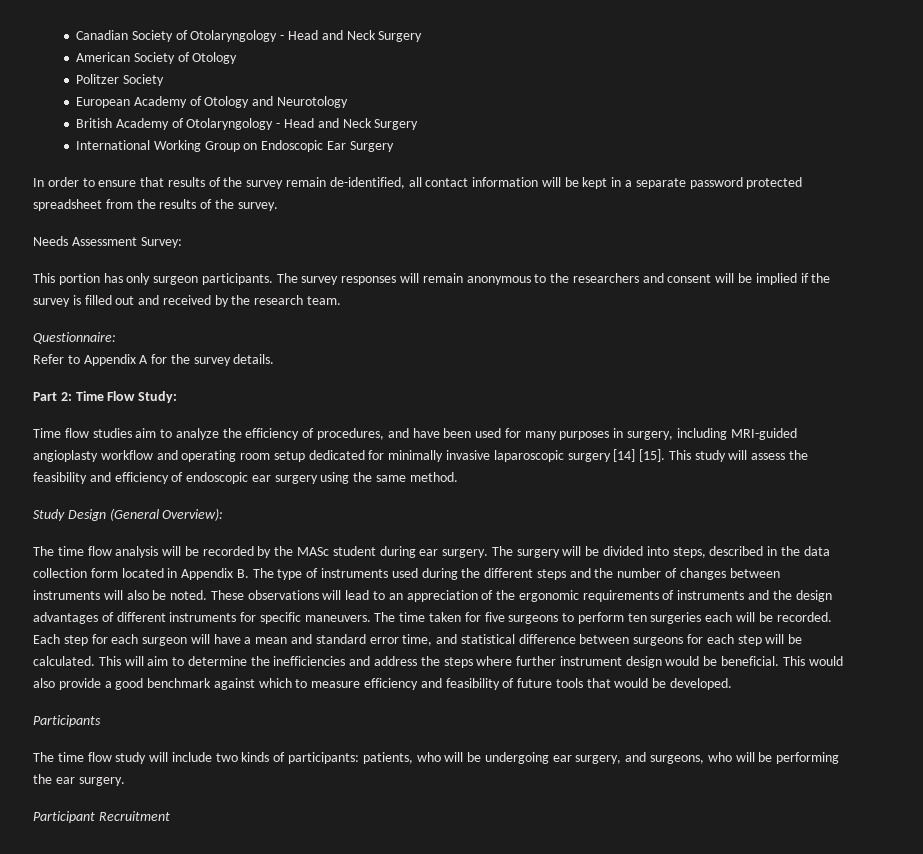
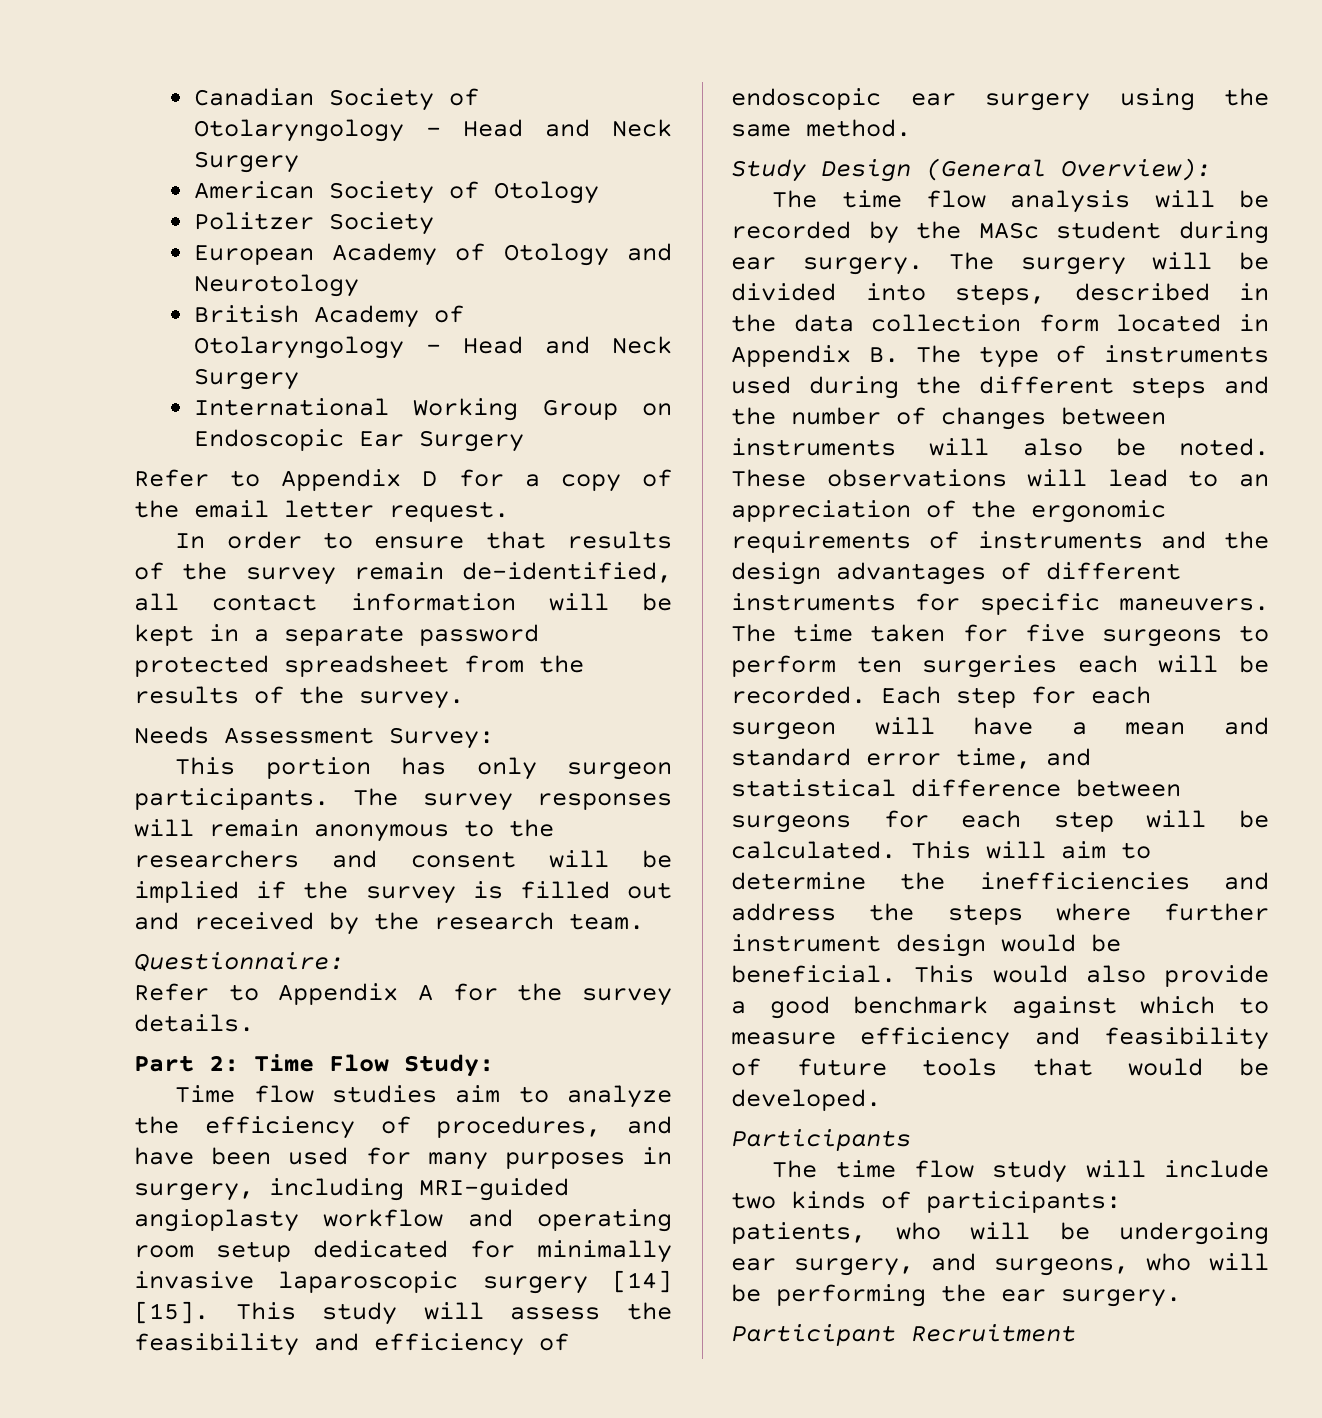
(394, 146) none -> [134,469,673,492] [134,500,509,522] // Refer to Appendix D for a copy of the email letter request.

